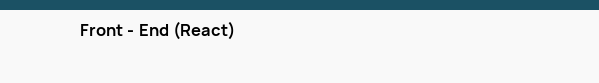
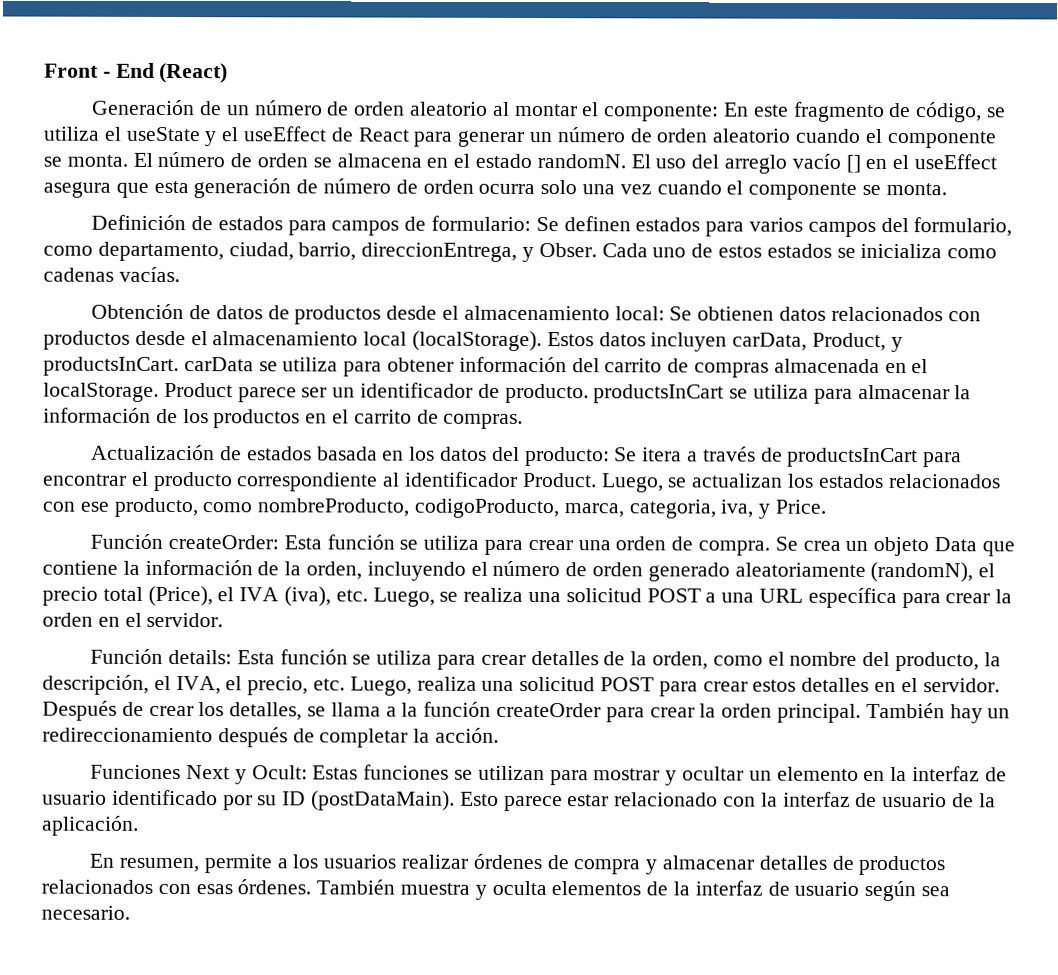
(236, 30) none -> [92,99,1007,123] [43,126,996,149] [43,151,998,174] [43,178,947,200] [91,214,1013,237] [43,241,998,263] [43,266,180,283] [91,303,981,325] [43,330,903,353] [43,356,929,378] [43,382,972,404] [43,407,524,429] [91,444,963,468] [43,471,1001,493] [42,497,827,519] [90,533,1015,557] [42,559,996,583] [42,585,1013,609] [42,612,224,628] [90,648,1001,672] [42,674,1000,697] [42,700,1011,724] [42,727,500,748] [90,764,1007,786] [42,789,996,812] [42,815,139,836] [89,853,946,876] [41,879,951,902] [41,905,130,920] // Generación de un número de orden aleatorio al montar el componente: En este fragmento de código, se utiliza el useState y el useEffect de React para generar un número de orden aleatorio cuando el componente se monta. El número de orden se almacena en el estado randomN. El uso del arreglo vacío [] en el useEffect asegura que esta generación de número de orden ocurra solo una vez cuando el componente se monta. // Definición de estados para campos de formulario: Se definen estados para varios campos del formulario, como departamento, ciudad, barrio, direccionEntrega, y Obser. Cada uno de estos estados se inicializa como cadenas vacías. // Obtención de datos de productos desde el almacenamiento local: Se obtienen datos relacionados con productos desde el almacenamiento local (localStorage). Estos datos incluyen carData, Product, y productsInCart. carData se utiliza para obtener información del carrito de compras almacenada en el localStorage. Product parece ser un identificador de producto. productsInCart se utiliza para almacenar la información de los productos en el carrito de compras. // Actualización de estados basada en los datos del producto: Se itera a través de productsInCart para encontrar el producto correspondiente al identificador Product. Luego, se actualizan los estados relacionados con ese producto, como nombreProducto, codigoProducto, marca, categoria, iva, y Price. // Función createOrder: Esta función se utiliza para crear una orden de compra. Se crea un objeto Data que contiene la información de la orden, incluyendo el número de orden generado aleatoriamente (randomN), el precio total (Price), el IVA (iva), etc. Luego, se realiza una solicitud POST a una URL específica para crear la orden en el servidor. // Función details: Esta función se utiliza para crear detalles de la orden, como el nombre del producto, la descripción, el IVA, el precio, etc. Luego, realiza una solicitud POST para crear estos detalles en el servidor. Después de crear los detalles, se llama a la función createOrder para crear la orden principal. También hay un redireccionamiento después de completar la acción. // Funciones Next y Ocult: Estas funciones se utilizan para mostrar y ocultar un elemento en la interfaz de usuario identificado por su ID (postDataMain). Esto parece estar relacionado con la interfaz de usuario de la aplicación. // En resumen, permite a los usuarios realizar órdenes de compra y almacenar detalles de productos relacionados con esas órdenes. También muestra y oculta elementos de la interfaz de usuario según sea necesario.

